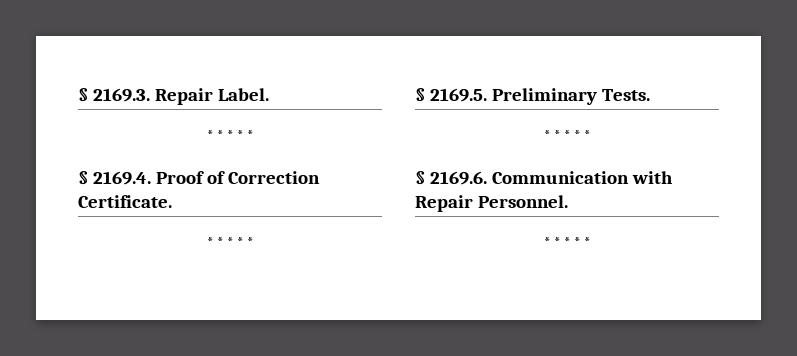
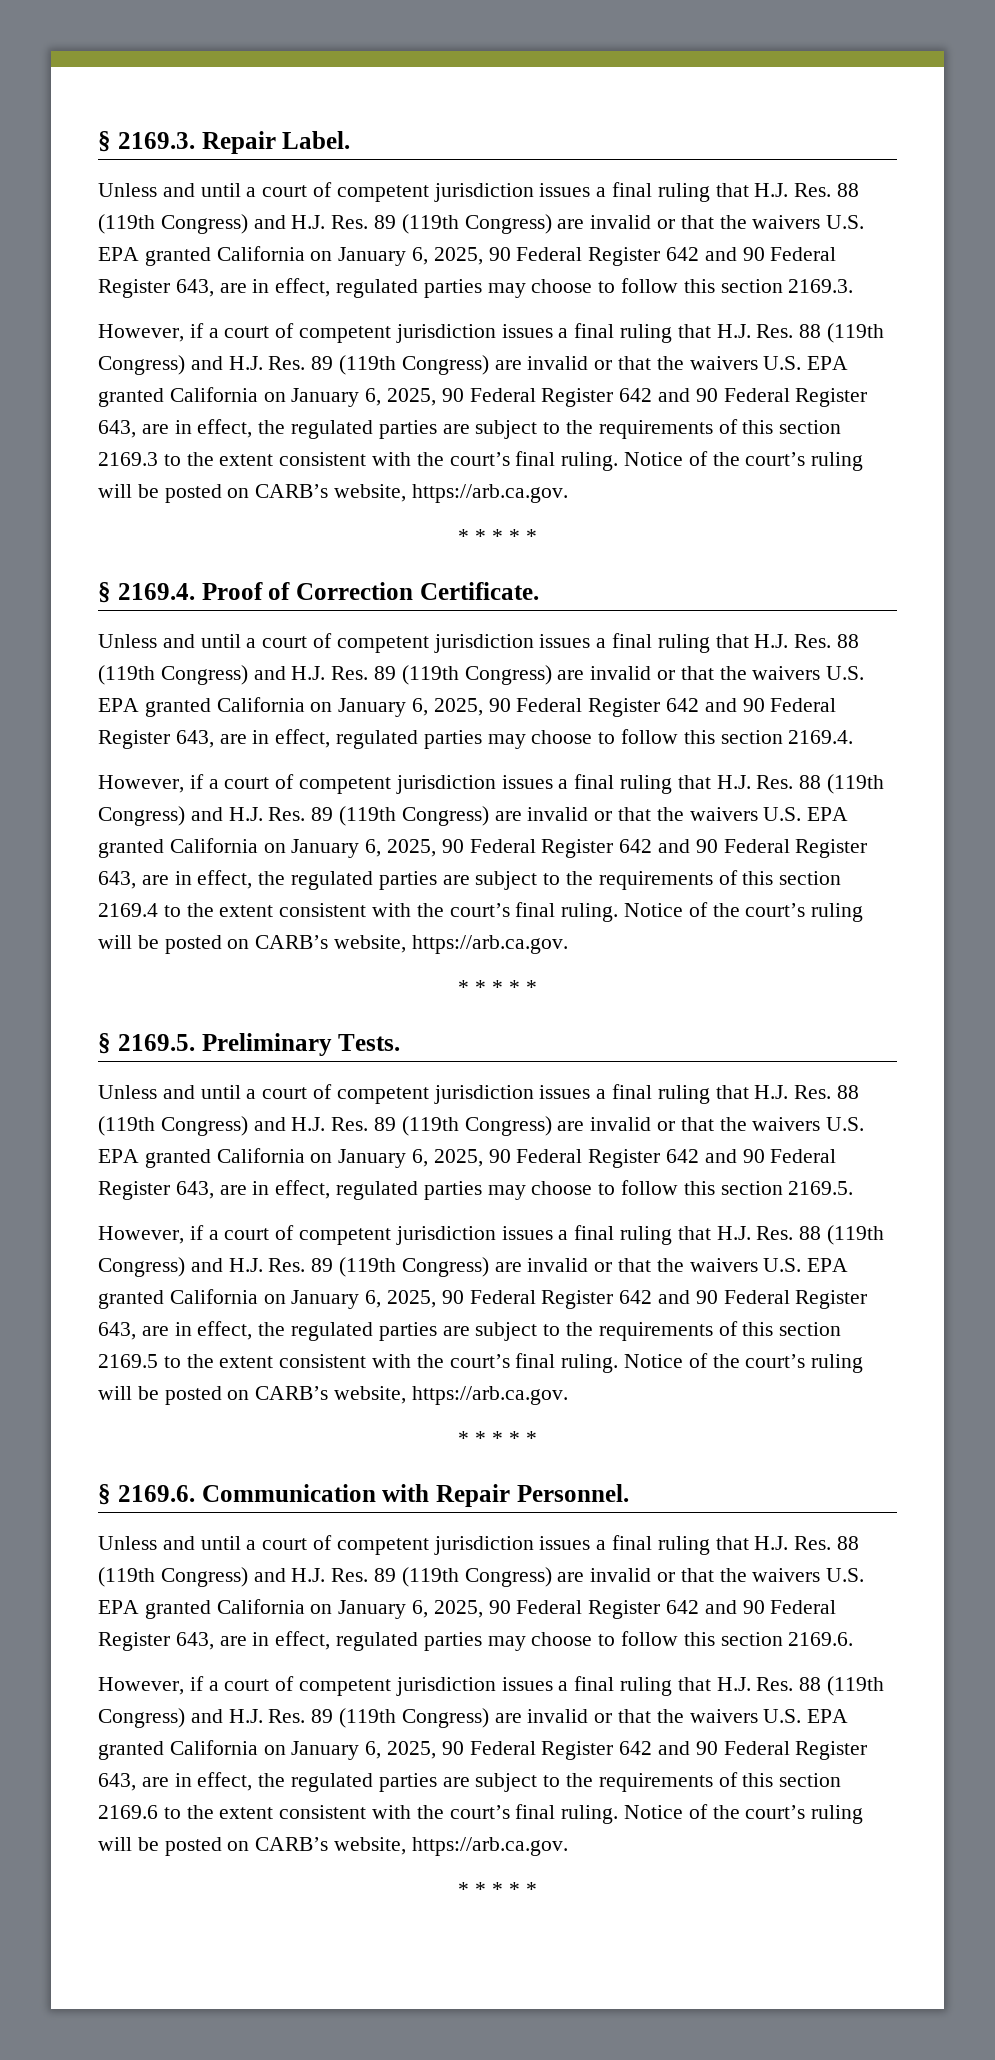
(269, 94) none -> [98,182,860,202] [98,214,865,234] [98,246,837,266] [98,278,854,298] [98,323,885,343] [98,355,849,375] [98,387,868,407] [98,419,842,439] [98,451,864,471] [98,484,568,503] // Unless and until a court of competent jurisdiction issues a final ruling that H.J. Res. 88 (119th Congress) and H.J. Res. 89 (119th Congress) are invalid or that the waivers U.S. EPA granted California on January 6, 2025, 90 Federal Register 642 and 90 Federal Register 643, are in effect, regulated parties may choose to follow this section 2169.3. // However, if a court of competent jurisdiction issues a final ruling that H.J. Res. 88 (119th Congress) and H.J. Res. 89 (119th Congress) are invalid or that the waivers U.S. EPA granted California on January 6, 2025, 90 Federal Register 642 and 90 Federal Register 643, are in effect, the regulated parties are subject to the requirements of this section 2169.3 to the extent consistent with the court’s final ruling. Notice of the court’s ruling will be posted on CARB’s website, https://arb.ca.gov.
(172, 201) none -> [98,633,860,653] [98,665,865,685] [98,697,837,717] [98,729,854,749] [98,774,885,794] [98,806,849,826] [98,838,868,858] [98,870,842,890] [98,902,864,922] [98,935,568,954] // Unless and until a court of competent jurisdiction issues a final ruling that H.J. Res. 88 (119th Congress) and H.J. Res. 89 (119th Congress) are invalid or that the waivers U.S. EPA granted California on January 6, 2025, 90 Federal Register 642 and 90 Federal Register 643, are in effect, regulated parties may choose to follow this section 2169.4. // However, if a court of competent jurisdiction issues a final ruling that H.J. Res. 88 (119th Congress) and H.J. Res. 89 (119th Congress) are invalid or that the waivers U.S. EPA granted California on January 6, 2025, 90 Federal Register 642 and 90 Federal Register 643, are in effect, the regulated parties are subject to the requirements of this section 2169.4 to the extent consistent with the court’s final ruling. Notice of the court’s ruling will be posted on CARB’s website, https://arb.ca.gov.
(650, 95) none -> [98,1084,860,1104] [98,1116,865,1136] [98,1148,837,1168] [98,1180,854,1200] [98,1225,885,1245] [98,1257,849,1277] [98,1289,868,1309] [98,1321,842,1341] [98,1353,864,1373] [98,1386,568,1405] // Unless and until a court of competent jurisdiction issues a final ruling that H.J. Res. 88 (119th Congress) and H.J. Res. 89 (119th Congress) are invalid or that the waivers U.S. EPA granted California on January 6, 2025, 90 Federal Register 642 and 90 Federal Register 643, are in effect, regulated parties may choose to follow this section 2169.5. // However, if a court of competent jurisdiction issues a final ruling that H.J. Res. 88 (119th Congress) and H.J. Res. 89 (119th Congress) are invalid or that the waivers U.S. EPA granted California on January 6, 2025, 90 Federal Register 642 and 90 Federal Register 643, are in effect, the regulated parties are subject to the requirements of this section 2169.5 to the extent consistent with the court’s final ruling. Notice of the court’s ruling will be posted on CARB’s website, https://arb.ca.gov.
(568, 201) none -> [98,1535,860,1555] [98,1567,865,1587] [98,1599,837,1619] [98,1631,854,1651] [98,1676,885,1696] [98,1708,849,1728] [98,1740,868,1760] [98,1772,842,1792] [98,1804,864,1824] [98,1837,568,1856] // Unless and until a court of competent jurisdiction issues a final ruling that H.J. Res. 88 (119th Congress) and H.J. Res. 89 (119th Congress) are invalid or that the waivers U.S. EPA granted California on January 6, 2025, 90 Federal Register 642 and 90 Federal Register 643, are in effect, regulated parties may choose to follow this section 2169.6. // However, if a court of competent jurisdiction issues a final ruling that H.J. Res. 88 (119th Congress) and H.J. Res. 89 (119th Congress) are invalid or that the waivers U.S. EPA granted California on January 6, 2025, 90 Federal Register 642 and 90 Federal Register 643, are in effect, the regulated parties are subject to the requirements of this section 2169.6 to the extent consistent with the court’s final ruling. Notice of the court’s ruling will be posted on CARB’s website, https://arb.ca.gov.

